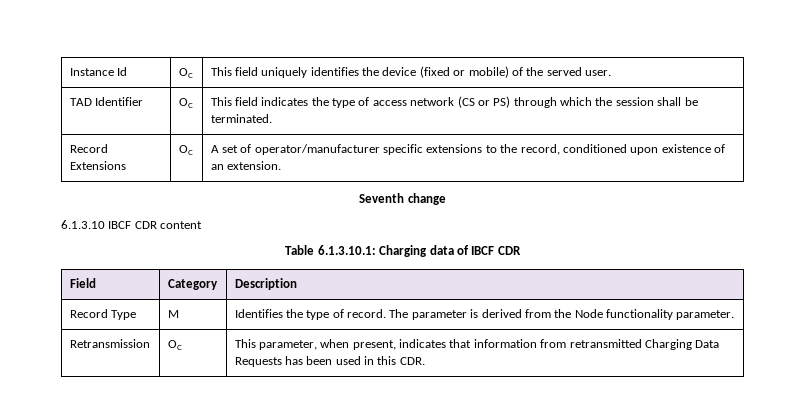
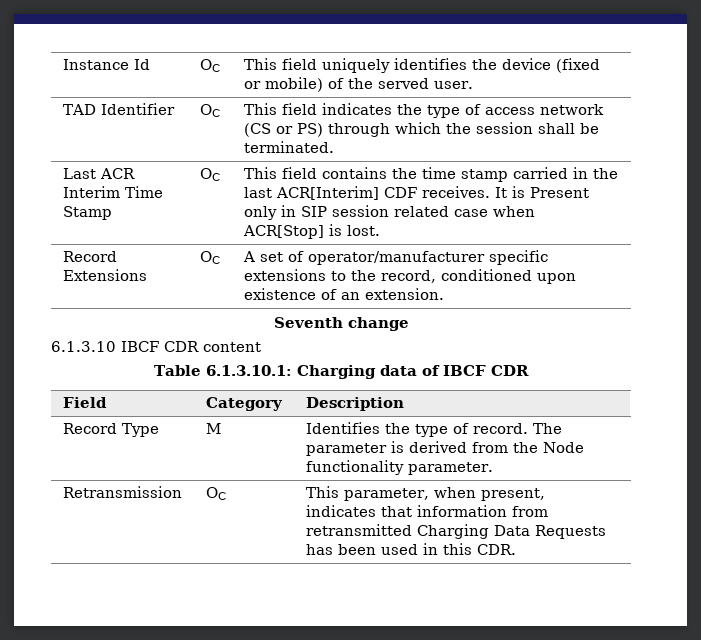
(272, 118) none -> [62,168,135,179] [62,186,163,198] [62,206,112,220] [199,168,220,181] [243,167,618,182] [243,186,589,200] [243,205,535,220] [242,224,380,239] // Last ACR Interim Time Stamp | OC | This field contains the time stamp carried in the last ACR[Interim] CDF receives. It is Present only in SIP session related case when ACR[Stop] is lost.

